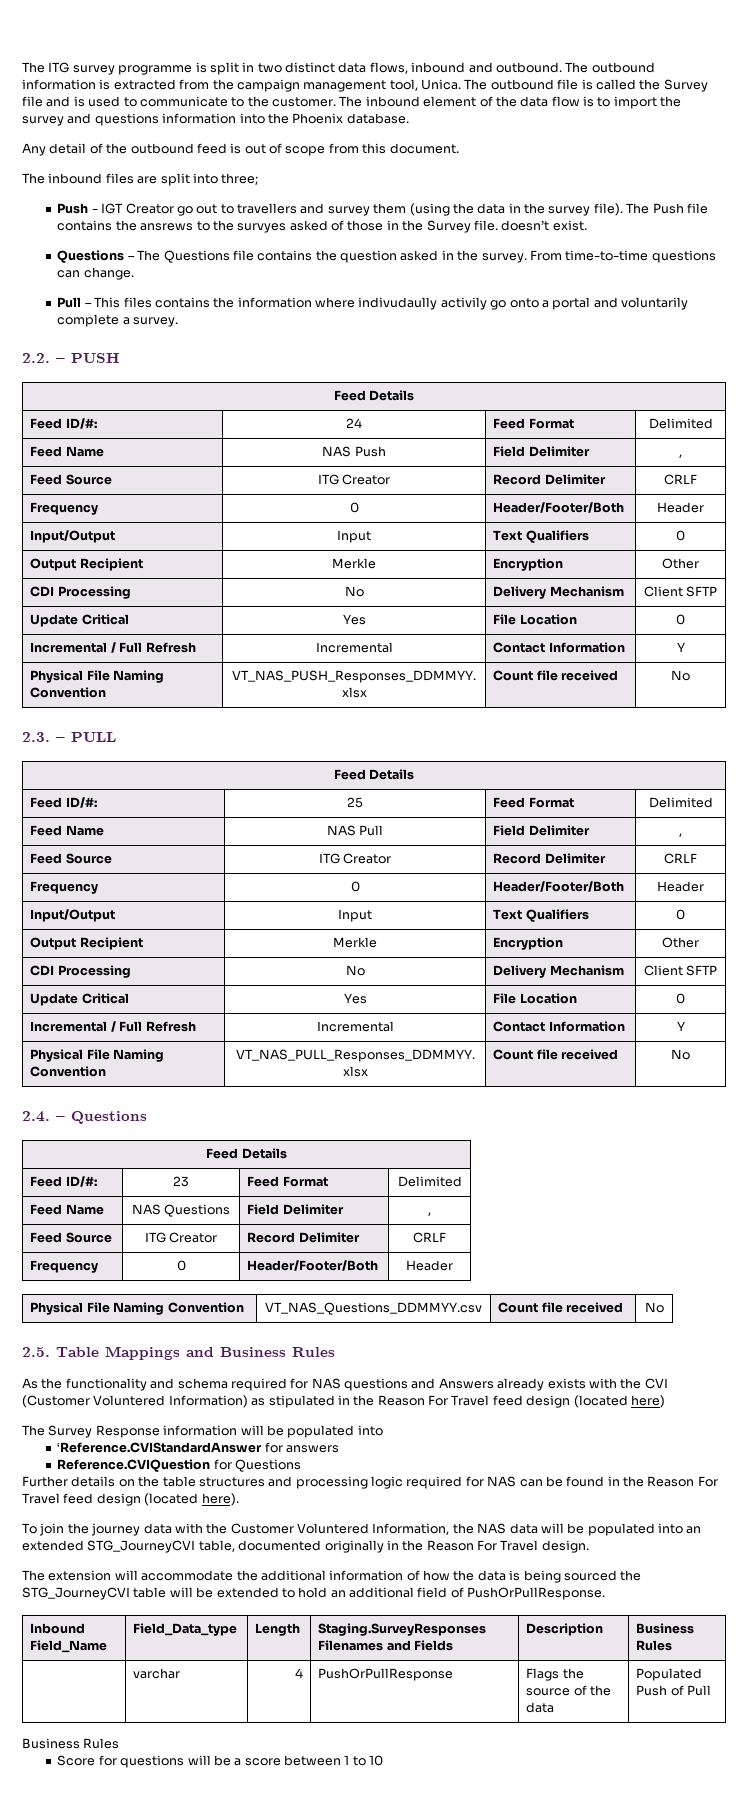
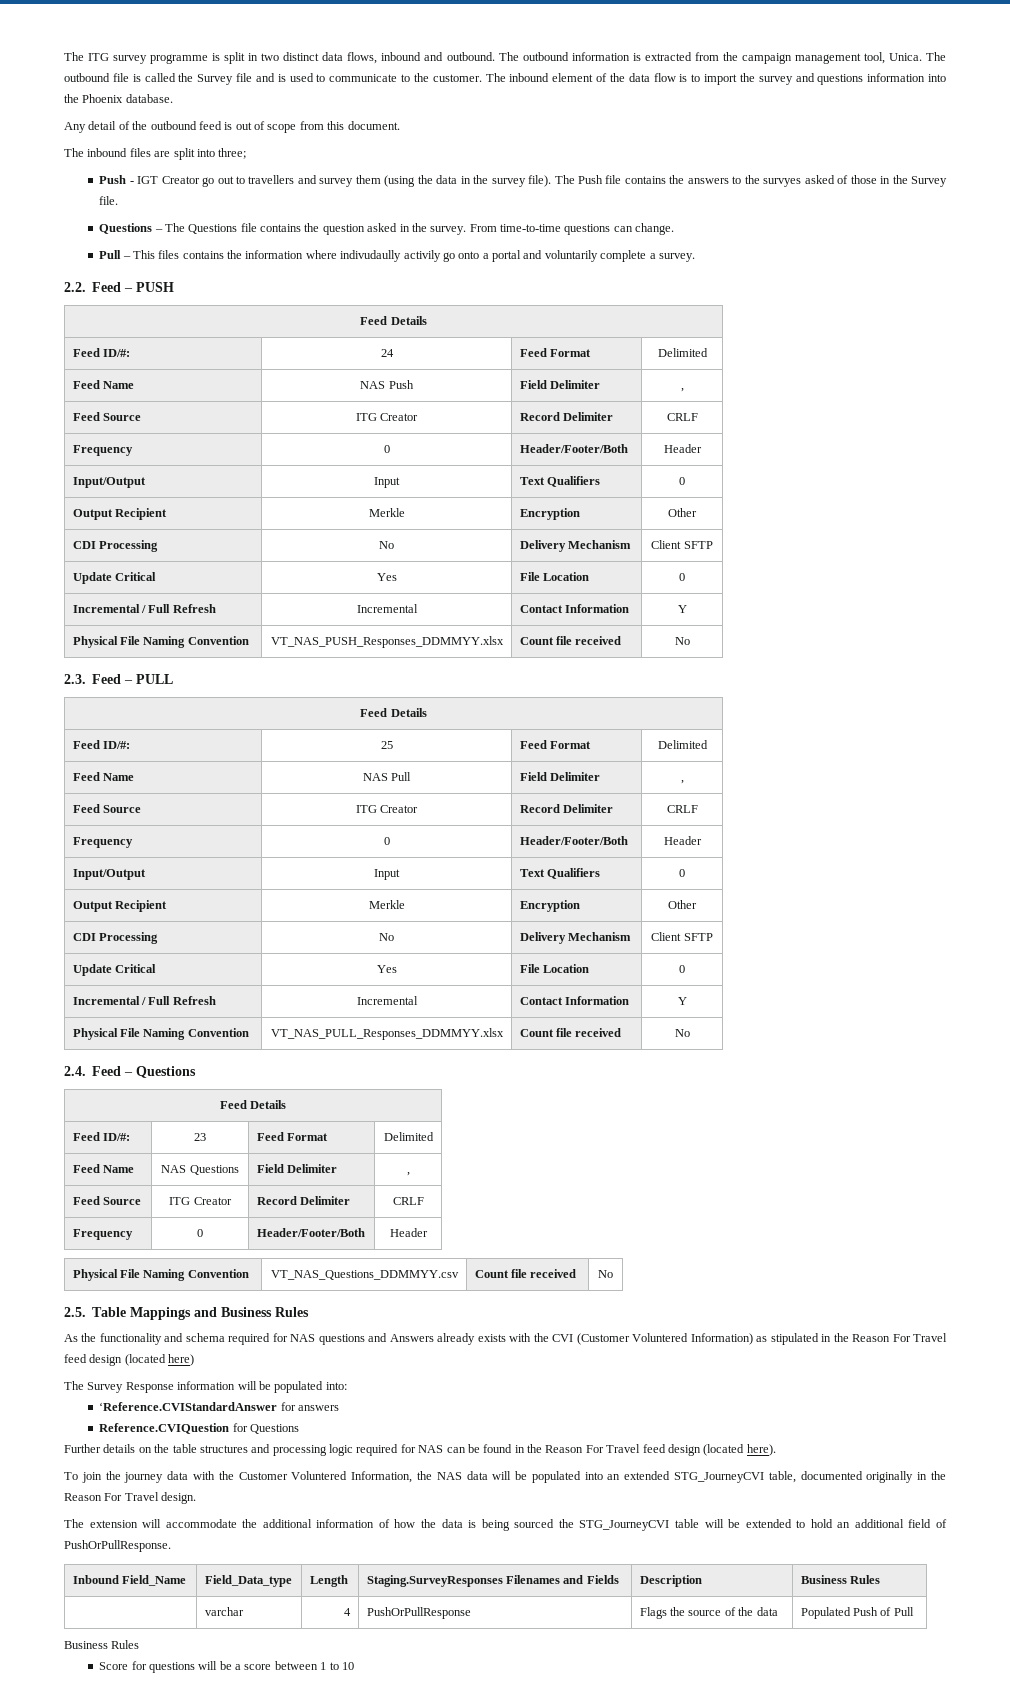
[140,223,194,231] ansrews -> [687,178,729,184] answers
[501,220,587,231] doesn’t exist. -> (119, 200) none
(50, 358) none -> [92,282,122,292] Feed
(50, 737) none -> [92,674,122,684] Feed
(50, 1116) none -> [92,1066,122,1076] Feed
[357,1425,383,1436] into -> [325,1382,347,1390] into:

